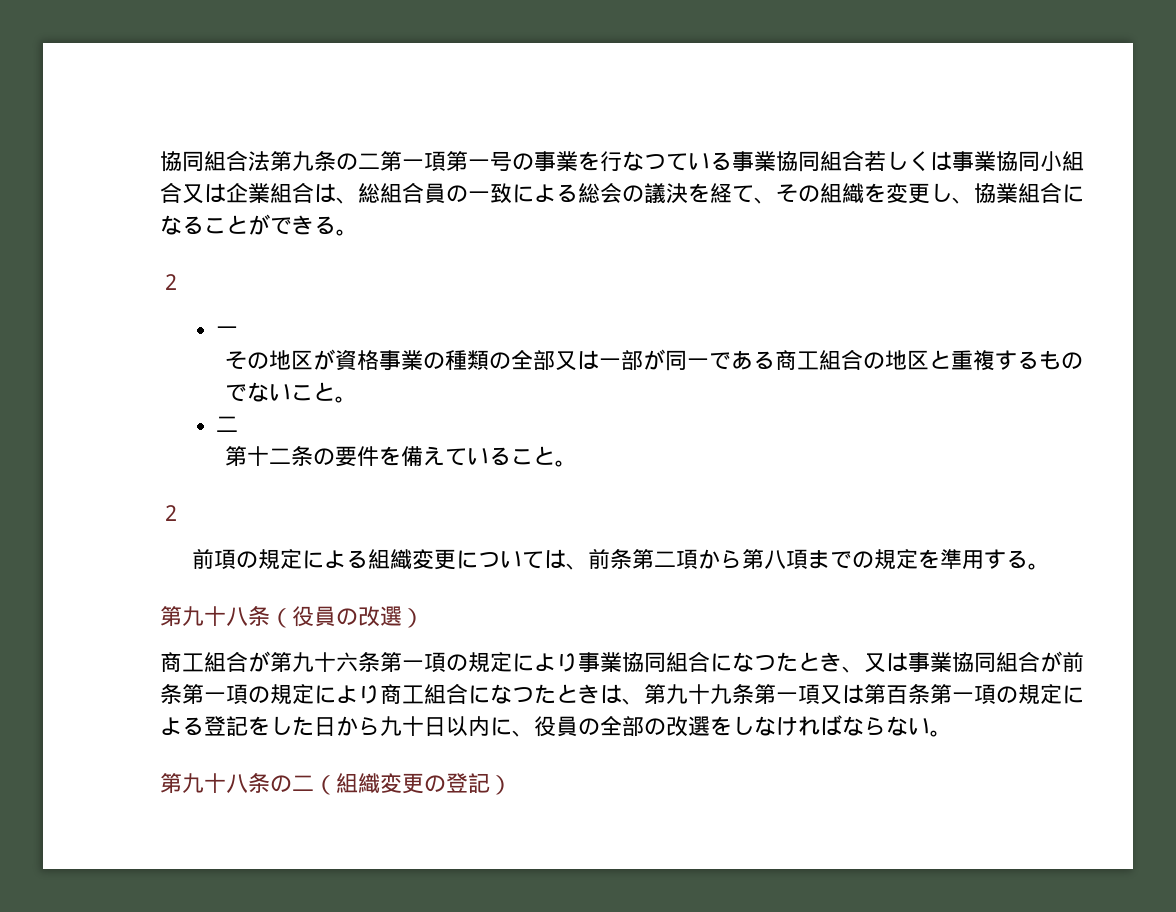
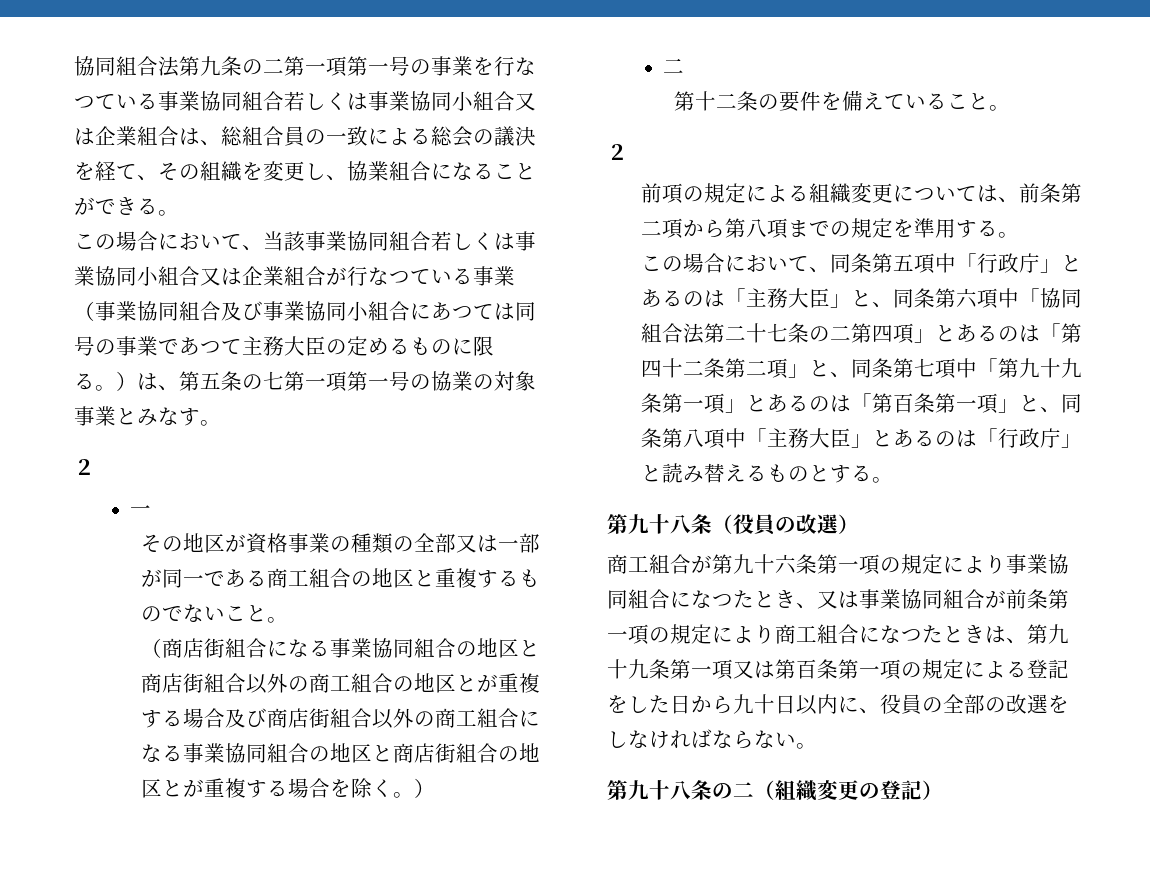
(358, 232) none -> [74,231,536,252] [74,266,515,286] [74,301,536,321] [74,336,494,356] [74,371,536,392] [74,406,221,426] // この場合において、当該事業協同組合若しくは事業協同小組合又は企業組合が行なつている事業（事業協同組合及び事業協同小組合にあつては同号の事業であつて主務大臣の定めるものに限る。）は、第五条の七第一項第一号の協業の対象事業とみなす。
(357, 399) none -> [141,638,541,658] [141,673,541,694] [141,708,541,729] [141,743,541,763] [141,778,436,798] // （商店街組合になる事業協同組合の地区と商店街組合以外の商工組合の地区とが重複する場合及び商店街組合以外の商工組合になる事業協同組合の地区と商店街組合の地区とが重複する場合を除く。）
(1051, 566) none -> [640,253,1082,274] [640,288,1082,309] [640,323,1082,344] [640,358,1082,379] [640,393,1082,414] [640,428,1082,449] [640,463,893,483] // この場合において、同条第五項中「行政庁」とあるのは「主務大臣」と、同条第六項中「協同組合法第二十七条の二第四項」とあるのは「第四十二条第二項」と、同条第七項中「第九十九条第一項」とあるのは「第百条第一項」と、同条第八項中「主務大臣」とあるのは「行政庁」と読み替えるものとする。

